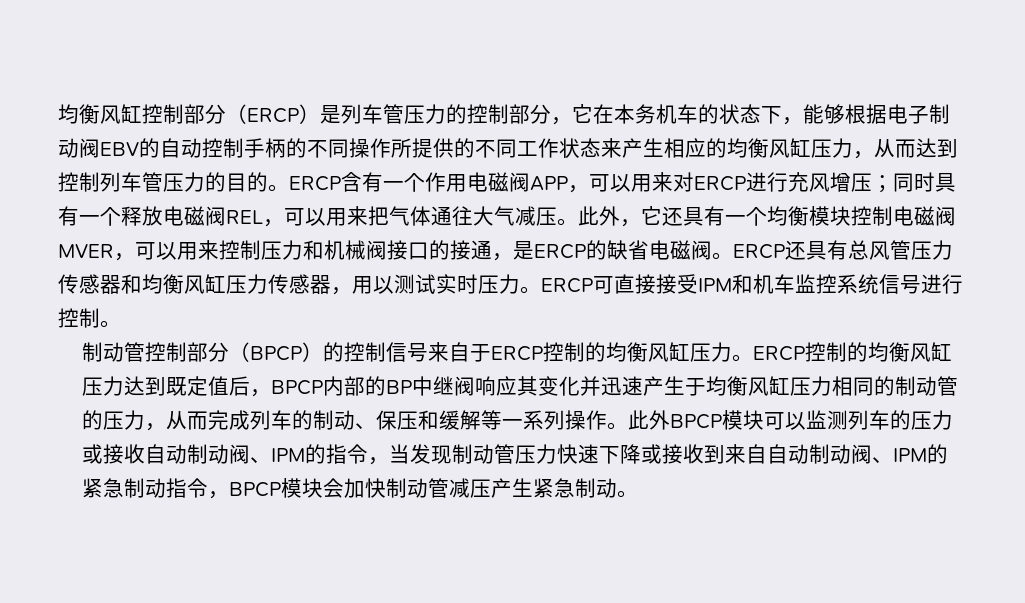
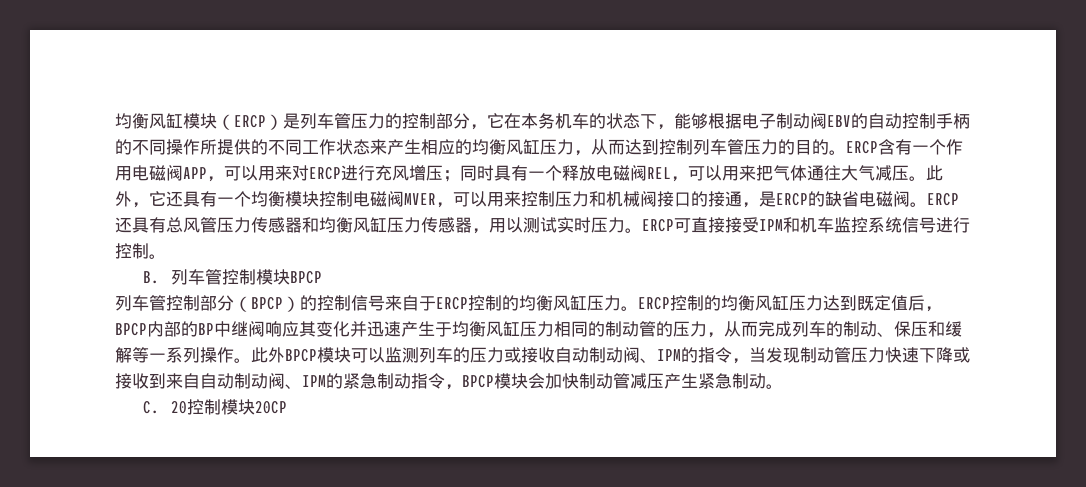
[58,104,226,124] 均衡风缸控制部分 -> [115,113,217,129] 均衡风缸模块
[82,342,125,362] 制动 -> [143,269,323,285] [115,295,149,311] B.列车管控制模块BPCP // 列车
(639, 494) none -> [143,399,288,415] // C. 20控制模块20CP

